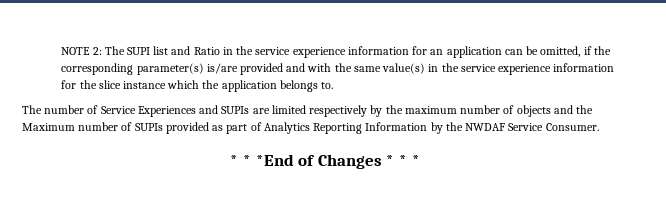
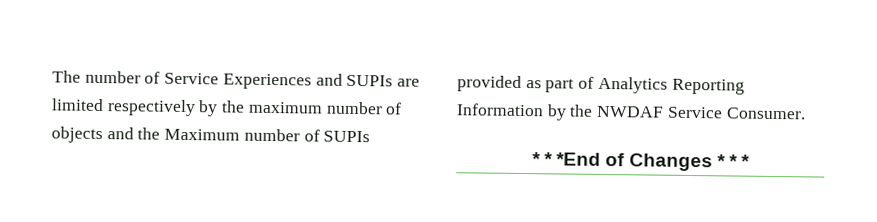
[61,46,611,58] [61,63,615,75] [61,80,334,92] NOTE 2: The SUPI list and Ratio in the service experience information for an application can be omitted, if the corresponding parameter(s) is/are provided and with the same value(s) in the service experience information for the slice instance which the application belongs to. // -> (52, 76) none

